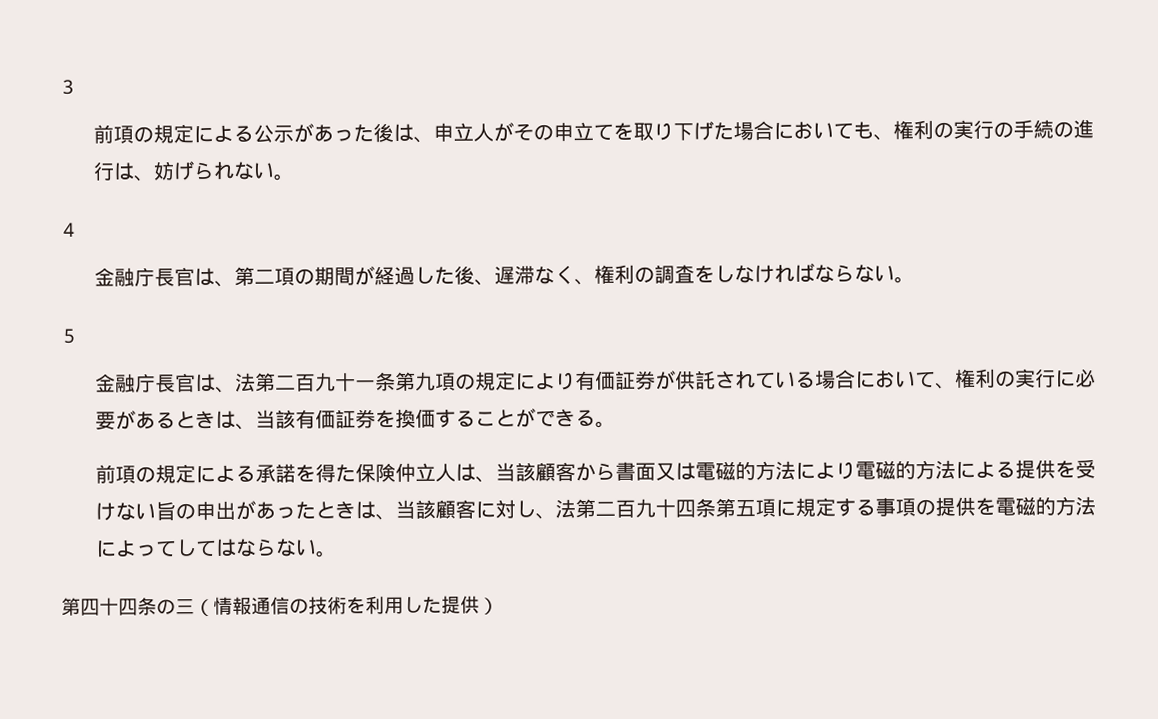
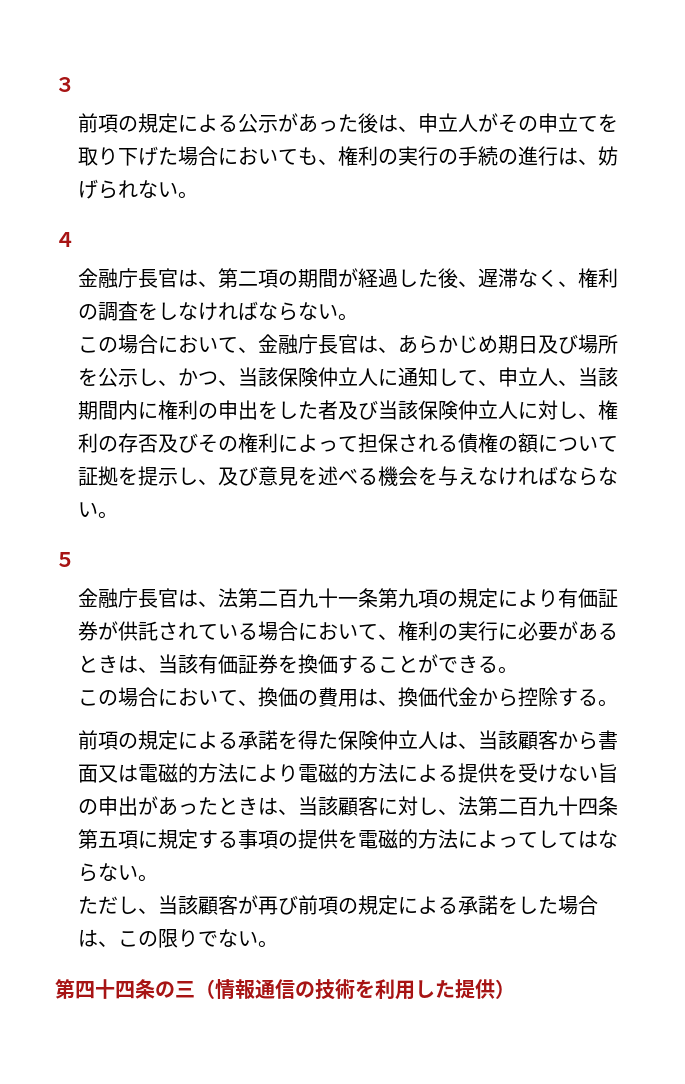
(915, 280) none -> [78,334,619,354] [78,367,619,387] [78,400,619,420] [78,433,619,453] [78,466,619,486] [78,502,119,519] // この場合において、金融庁長官は、あらかじめ期日及び場所を公示し、かつ、当該保険仲立人に通知して、申立人、当該期間内に権利の申出をした者及び当該保険仲立人に対し、権利の存否及びその権利によって担保される債権の額について証拠を提示し、及び意見を述べる機会を与えなければならない。
(616, 424) none -> [78,687,619,707] // この場合において、換価の費用は、換価代金から控除する。
(337, 554) none -> [78,895,599,915] [78,928,279,948] // ただし、当該顧客が再び前項の規定による承諾をした場合は、この限りでない。

